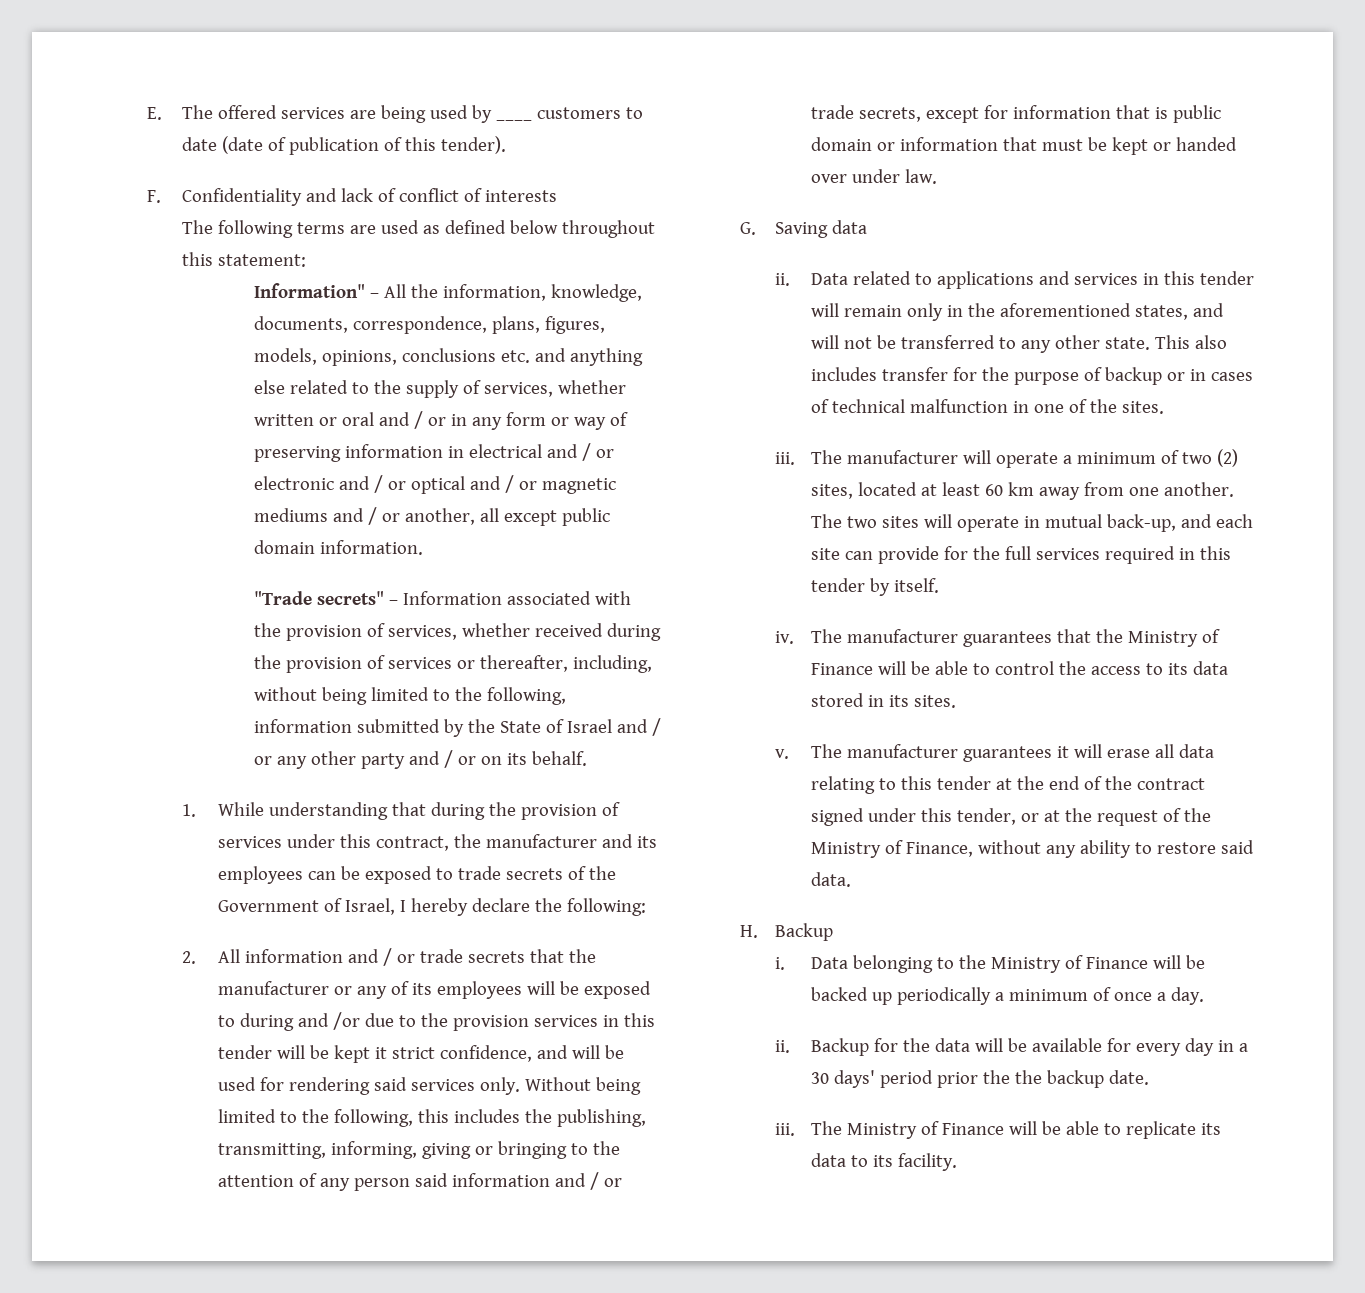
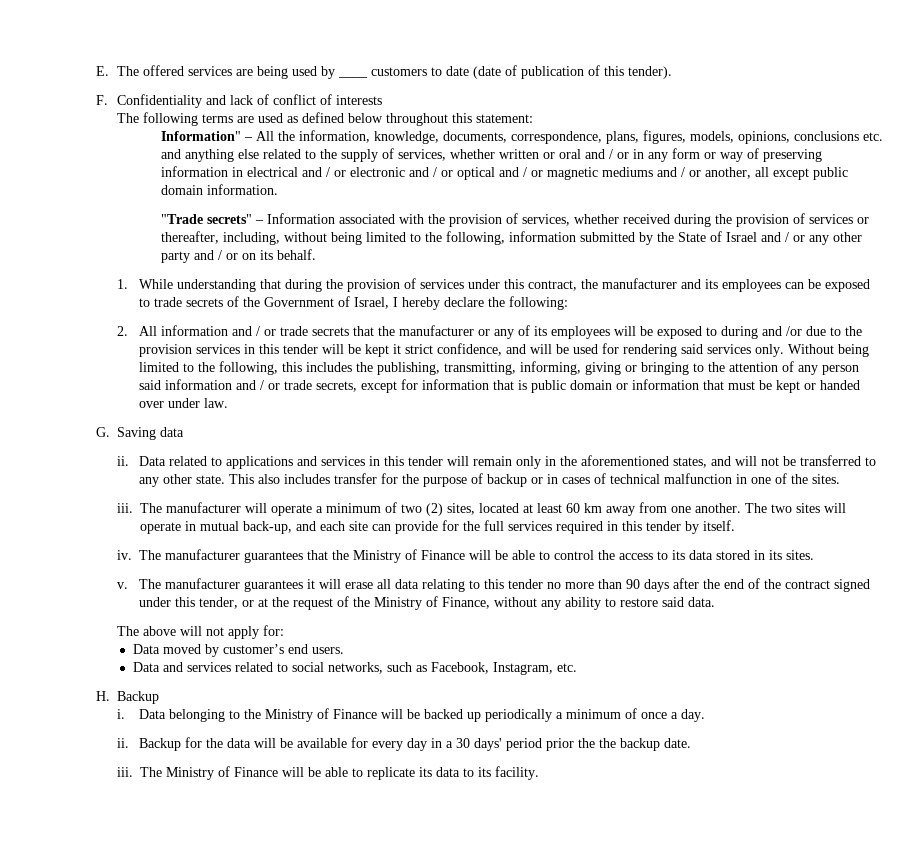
[995,778,1012,790] at -> [547,578,700,592] no more than 90 days after
(851, 879) none -> [117,625,285,639] [132,644,344,657] [132,662,577,675] // The above will not apply for: // Data moved by customer’s end users. // Data and services related to social networks, such as Facebook, Instagram, etc.

